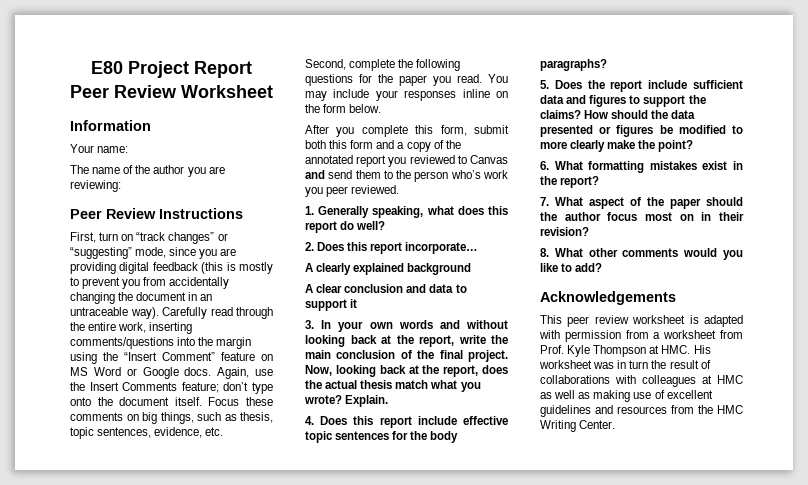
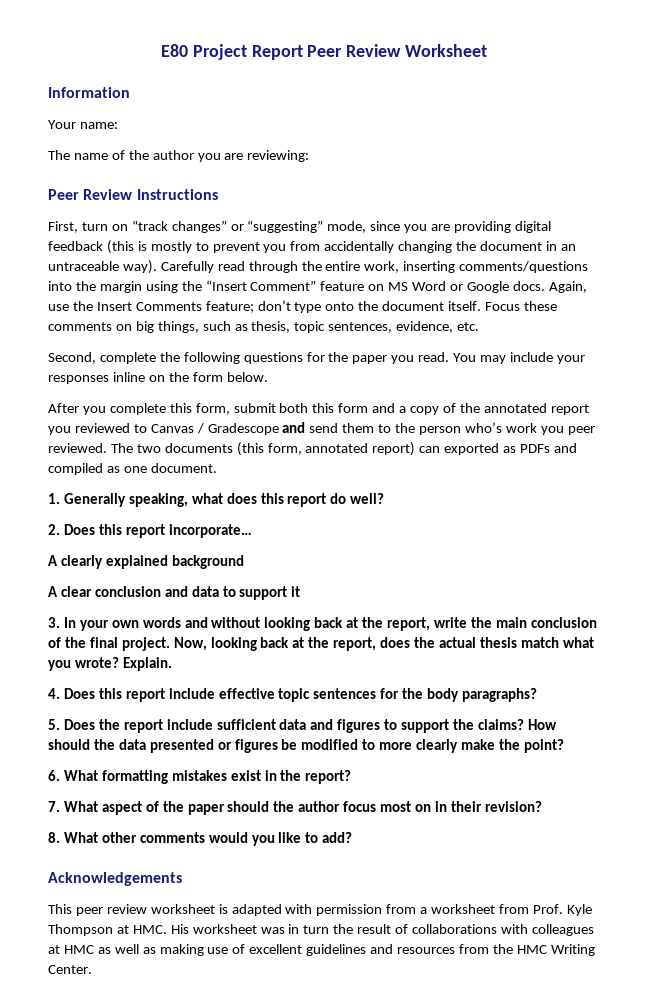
(508, 159) none -> [196,423,279,435] / Gradescope
(400, 189) none -> [110,442,577,456] [48,463,217,475] The two documents (this form, annotated report) can exported as PDFs and compiled as one document.

